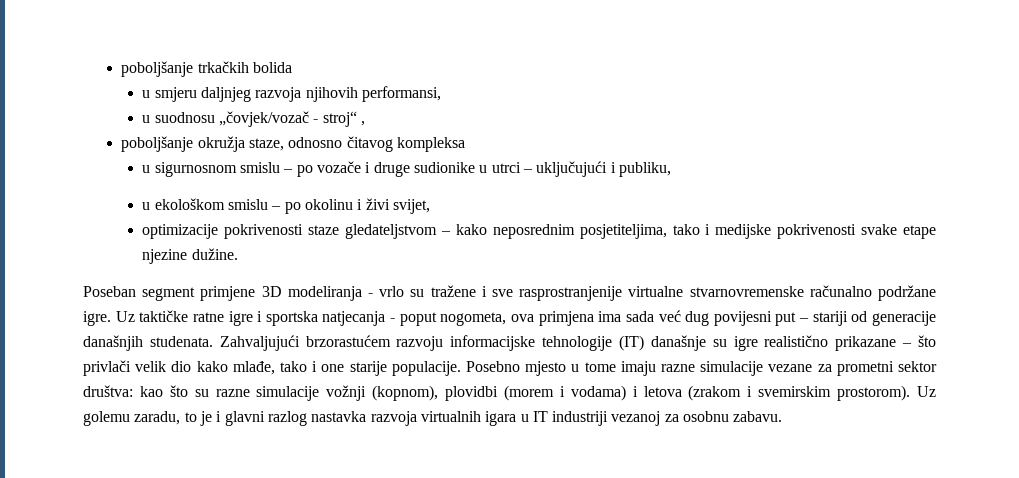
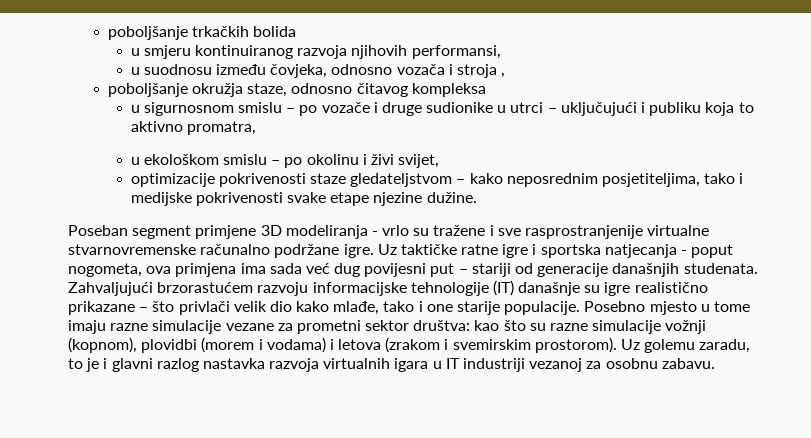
[201,87,252,102] daljnjeg -> [194,45,293,59] kontinuiranog
[219,111,357,127] „čovjek/vozač - stroj“ -> [215,64,497,78] između čovjeka, odnosno vozača i stroja
[618,162,671,177] publiku, -> [649,102,754,116] [130,121,256,135] publiku koja to aktivno promatra,

